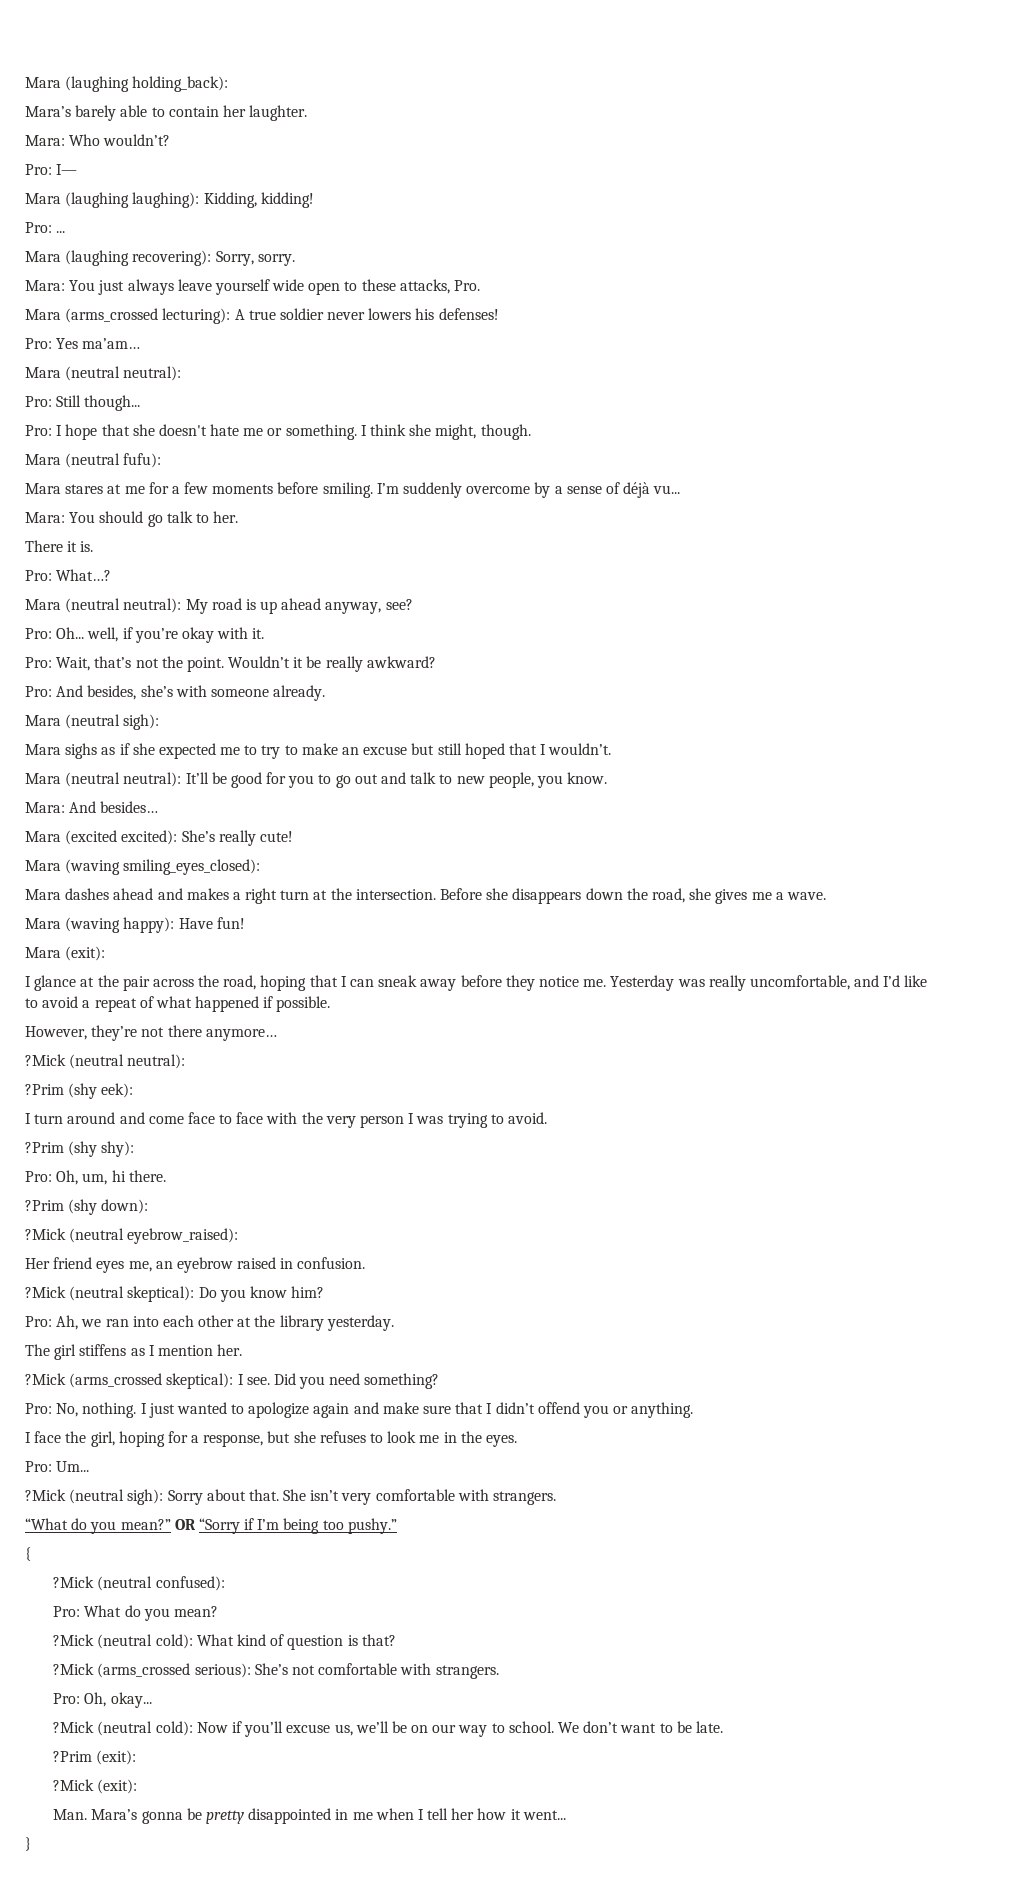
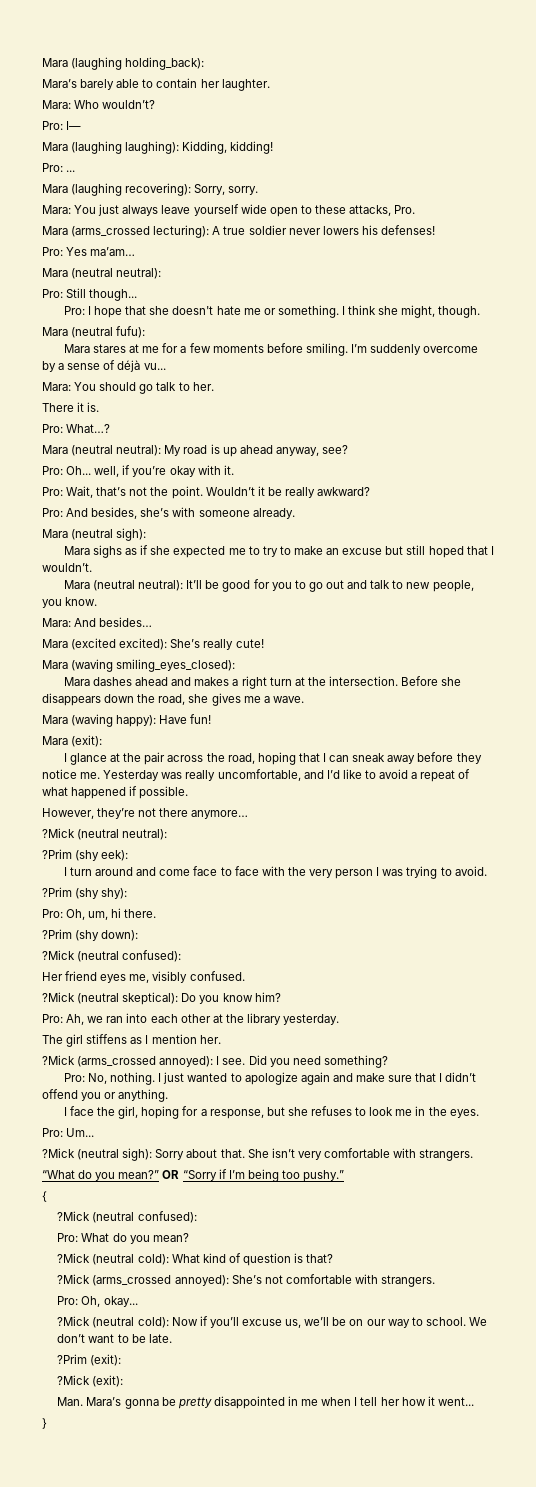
[127,1228,239,1244] eyebrow_raised): -> [122,950,182,962] confused):
[155,1257,366,1273] an eyebrow raised in confusion. -> [152,971,245,983] visibly confused.
[166,1373,234,1389] skeptical): -> [159,1056,214,1067] annoyed):
[194,1663,251,1678] serious): -> [174,1275,229,1286] annoyed):

